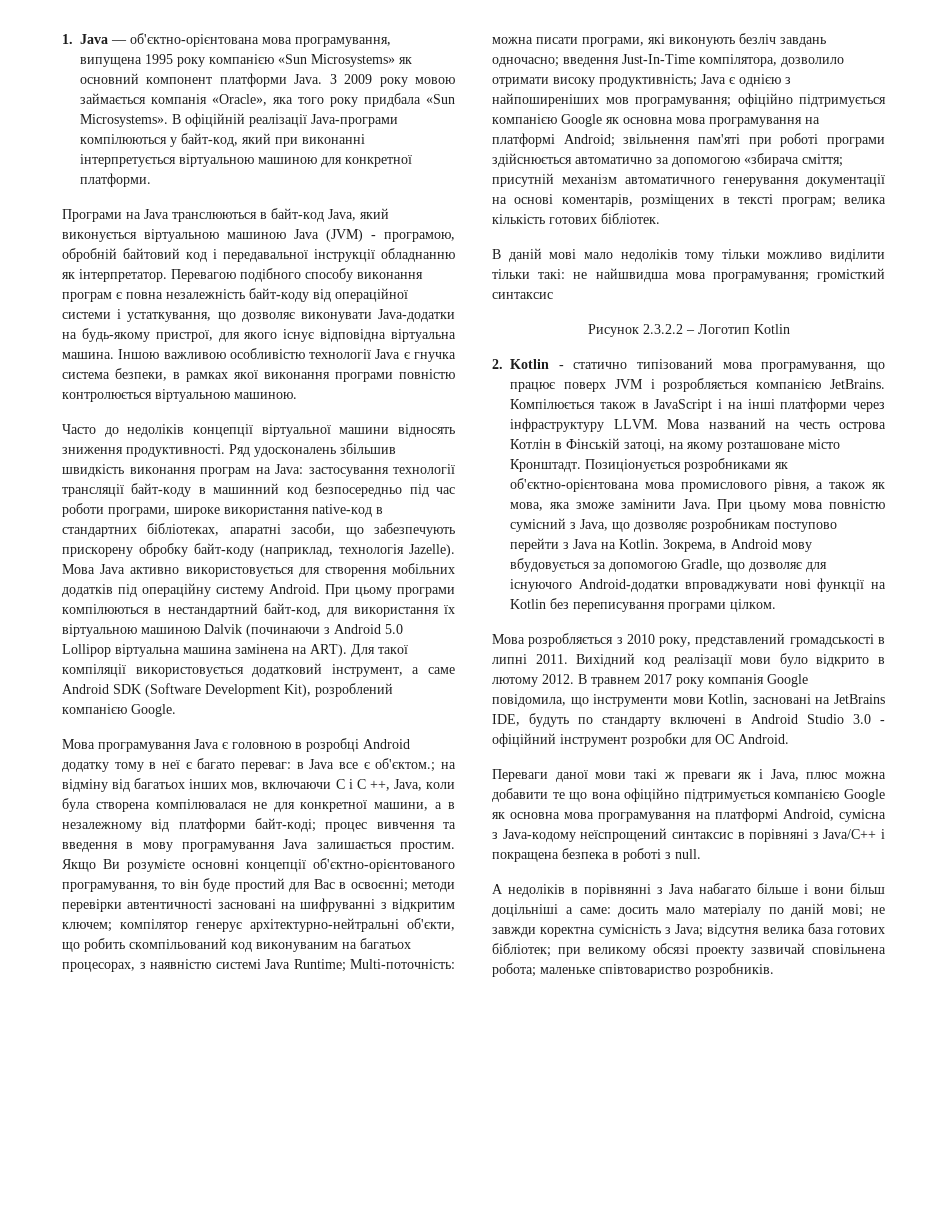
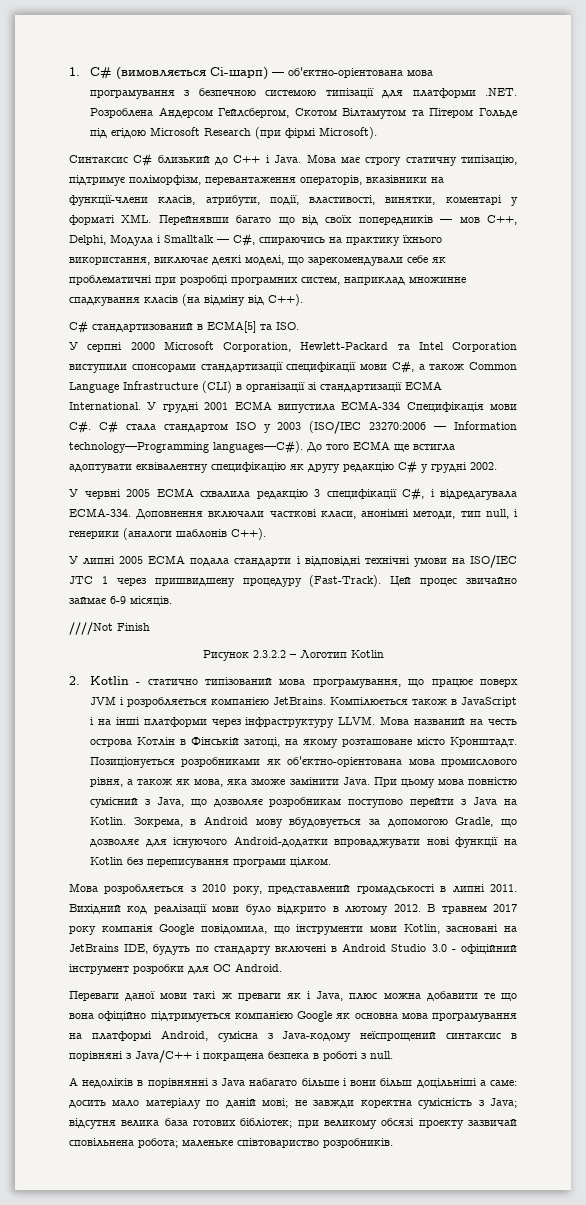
[80,33,391,47] [80,54,412,67] [80,73,456,87] [80,93,455,107] [80,113,398,127] [80,133,365,147] [80,154,412,167] [80,173,151,187] [62,208,389,222] [62,229,455,242] [62,248,455,262] [62,268,423,282] [62,288,408,302] [62,309,455,322] [62,328,456,342] [62,348,456,362] [62,368,455,382] [62,389,297,402] [62,424,455,437] [62,443,396,457] [62,464,455,477] [62,483,455,497] [62,503,383,517] [62,523,455,537] [62,543,455,557] [62,563,455,577] [62,583,455,597] [62,603,455,617] [62,624,403,637] [62,644,408,657] [62,663,456,677] [62,683,393,697] [62,704,176,717] [62,738,410,752] [62,758,457,772] [62,778,455,792] [62,798,455,812] [62,818,456,832] [62,839,455,852] [62,858,455,872] [62,878,456,892] [62,898,455,912] [62,918,455,932] [62,938,411,952] [62,959,455,972] [492,33,826,47] [492,54,844,67] [492,74,791,87] [492,93,886,107] [492,114,820,127] [492,133,885,147] [492,153,843,167] [492,173,885,187] [492,194,886,207] [492,213,660,224] [492,248,885,262] [492,268,885,282] [492,292,553,299] Java — об'єктно-орієнтована мова програмування, випущена 1995 року компанією «Sun Microsystems» як основний компонент платформи Java. З 2009 року мовою займається компанія «Oracle», яка того року придбала «Sun Microsystems». В офіційній реалізації Java-програми компілюються у байт-код, який при виконанні інтерпретується віртуальною машиною для конкретної платформи. // Програми на Java транслюються в байт-код Java, який виконується віртуальною машиною Java (JVM) - програмою, обробній байтовий код і передавальної інструкції обладнанню як інтерпретатор. Перевагою подібного способу виконання програм є повна незалежність байт-коду від операційної системи і устаткування, що дозволяє виконувати Java-додатки на будь-якому пристрої, для якого існує відповідна віртуальна машина. Іншою важливою особливістю технології Java є гнучка система безпеки, в рамках якої виконання програми повністю контролюється віртуальною машиною. // Часто до недоліків концепції віртуальної машини відносять зниження продуктивності. Ряд удосконалень збільшив швидкість виконання програм на Java: застосування технології трансляції байт-коду в машинний код безпосередньо під час роботи програми, широке використання native-код в стандартних бібліотеках, апаратні засоби, що забезпечують прискорену обробку байт-коду (наприклад, технологія Jazelle). Мова Java активно використовується для створення мобільних додатків під операційну систему Android. При цьому програми компілюються в нестандартний байт-код, для використання їх віртуальною машиною Dalvik (починаючи з Android 5.0 Lollipop віртуальна машина замінена на ART). Для такої компіляції використовується додатковий інструмент, а саме Android SDK (Software Development Kit), розроблений компанією Google. // Мова програмування Java є головною в розробці Android додатку тому в неї є багато переваг: в Java все є об'єктом.; на відміну від багатьох інших мов, включаючи C і C ++, Java, коли була створена компілювалася не для конкретної машини, а в незалежному від платформи байт-коді; процес вивчення та введення в мову програмування Java залишається простим. Якщо Ви розумієте основні концепції об'єктно-орієнтованого програмування, то він буде простий для Вас в освоєнні; методи перевірки автентичності засновані на шифруванні з відкритим ключем; компілятор генерує архітектурно-нейтральні об'єкти, що робить скомпільований код виконуваним на багатьох процесорах, з наявністю системі Java Runtime; Multi-поточність: можна писати програми, які виконують безліч завдань одночасно; введення Just-In-Time компілятора, дозволило отримати високу продуктивність; Java є однією з найпоширеніших мов програмування; офіційно підтримується компанією Google як основна мова програмування на платформі Android; звільнення пам'яті при роботі програми здійснюється автоматично за допомогою «збирача сміття; присутній механізм автоматичного генерування документації на основі коментарів, розміщених в тексті програм; велика кількість готових бібліотек. // В даній мові мало недоліків тому тільки можливо виділити тільки такі: не найшвидша мова програмування; громісткий синтаксис -> [89,67,433,80] [89,88,517,99] [89,107,517,119] [89,127,377,139] [69,153,518,167] [69,175,444,186] [69,195,518,206] [69,214,517,225] [69,233,442,247] [69,255,446,266] [69,275,466,285] [69,294,303,306] [69,320,299,334] [69,341,517,352] [69,360,517,374] [69,381,442,393] [69,401,517,413] [69,420,517,434] [69,440,455,454] [69,460,497,474] [69,487,517,501] [69,508,518,519] [69,528,266,540] [69,555,517,568] [69,575,517,587] [69,596,172,606] [69,622,150,635] C# (вимовляється Сі-шарп) — об'єктно-орієнтована мова програмування з безпечною системою типізації для платформи .NET. Розроблена Андерсом Гейлсбергом, Скотом Вілтамутом та Пітером Гольде під егідою Microsoft Research (при фірмі Microsoft). // Синтаксис C# близький до С++ і Java. Мова має строгу статичну типізацію, підтримує поліморфізм, перевантаження операторів, вказівники на функції-члени класів, атрибути, події, властивості, винятки, коментарі у форматі XML. Перейнявши багато що від своїх попередників — мов С++, Delphi, Модула і Smalltalk — С#, спираючись на практику їхнього використання, виключає деякі моделі, що зарекомендували себе як проблематичні при розробці програмних систем, наприклад множинне спадкування класів (на відміну від C++). // C# стандартизований в ECMA[5] та ISO. // У серпні 2000 Microsoft Corporation, Hewlett-Packard та Intel Corporation виступили спонсорами стандартизації специфікації мови C#, а також Common Language Infrastructure (CLI) в організації зі стандартизації ECMA International. У грудні 2001 ECMA випустила ECMA-334 Специфікація мови C#. C# стала стандартом ISO у 2003 (ISO/IEC 23270:2006 — Information technology—Programming languages—C#). До того ECMA ще встигла адоптувати еквівалентну специфікацію як другу редакцію C# у грудні 2002. // У червні 2005 ECMA схвалила редакцію 3 специфікації C#, і відредагувала ECMA-334. Доповнення включали часткові класи, анонімні методи, тип null, і генерики (аналоги шаблонів C++). // У липні 2005 ECMA подала стандарти і відповідні технічні умови на ISO/IEC JTC 1 через пришвидшену процедуру (Fast-Track). Цей процес звичайно займає 6-9 місяців. // ////Not Finish

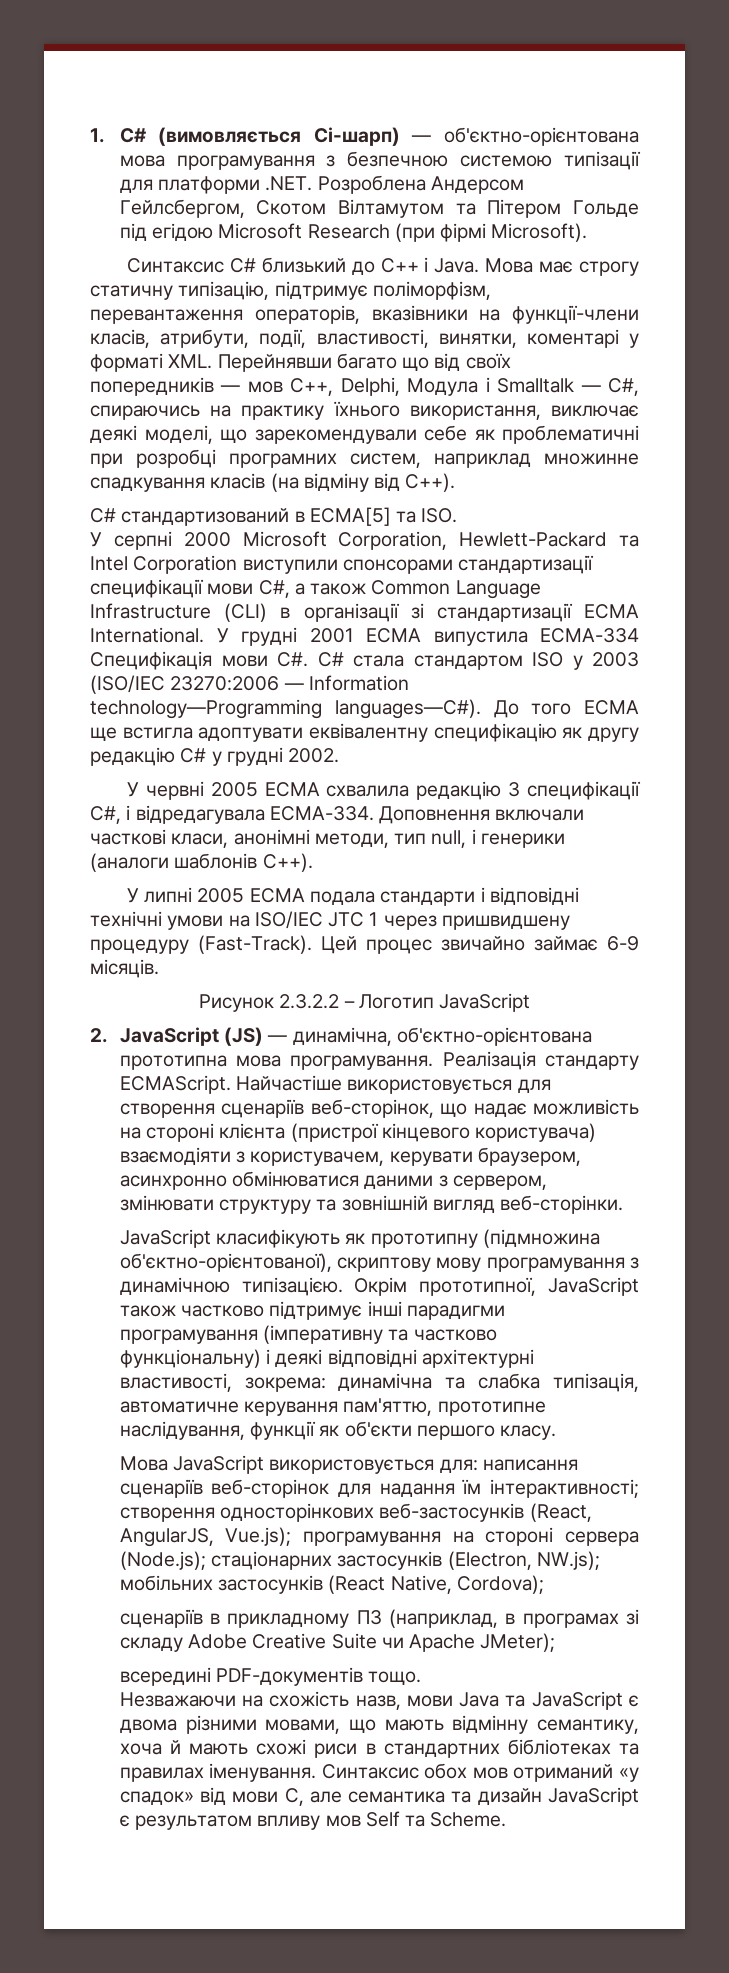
[69,622,150,635] // ////Not Finish -> (159, 968) none
[350,650,384,658] Kotlin -> [439,993,531,1012] JavaScript
[89,676,518,688] [89,696,517,707] [89,716,517,728] [89,737,517,748] [89,756,517,768] [89,777,518,788] [89,797,517,808] [89,816,517,828] [89,836,518,848] [89,857,331,868] [69,883,518,895] [69,904,517,915] [69,924,517,935] [69,943,517,955] [69,963,282,975] [69,991,517,1001] [69,1011,517,1022] [69,1030,517,1042] [69,1050,393,1063] [69,1077,517,1088] [69,1098,517,1109] [69,1118,517,1129] [69,1138,393,1148] Kotlin - статично типізований мова програмування, що працює поверх JVM і розробляється компанією JetBrains. Компілюється також в JavaScript і на інші платформи через інфраструктуру LLVM. Мова названий на честь острова Котлін в Фінській затоці, на якому розташоване місто Кронштадт. Позиціонується розробниками як об'єктно-орієнтована мова промислового рівня, а також як мова, яка зможе замінити Java. При цьому мова повністю сумісний з Java, що дозволяє розробникам поступово перейти з Java на Kotlin. Зокрема, в Android мову вбудовується за допомогою Gradle, що дозволяє для існуючого Android-додатки впроваджувати нові функції на Kotlin без переписування програми цілком. // Мова розробляється з 2010 року, представлений громадськості в липні 2011. Вихідний код реалізації мови було відкрито в лютому 2012. В травнем 2017 року компанія Google повідомила, що інструменти мови Kotlin, засновані на JetBrains IDE, будуть по стандарту включені в Android Studio 3.0 - офіційний інструмент розробки для ОС Android. // Переваги даної мови такі ж преваги як і Java, плюс можна добавити те що вона офіційно підтримується компанією Google як основна мова програмування на платформі Android, сумісна з Java-кодому неїспрощений синтаксис в порівняні з Java/C++ і покращена безпека в роботі з null. // А недоліків в порівнянні з Java набагато більше і вони більш доцільніші а саме: досить мало матеріалу по даній мові; не завжди коректна сумісність з Java; відсутня велика база готових бібліотек; при великому обсязі проекту зазвичай сповільнена робота; маленьке співтовариство розробників. -> [119,1027,592,1046] [119,1051,639,1070] [119,1075,551,1094] [119,1099,639,1118] [119,1123,597,1142] [119,1147,581,1166] [119,1171,547,1190] [119,1195,624,1214] [119,1229,600,1248] [119,1253,640,1272] [119,1277,639,1296] [119,1301,505,1320] [119,1325,497,1344] [119,1349,534,1368] [119,1373,639,1392] [119,1398,546,1416] [119,1421,557,1440] [119,1455,578,1474] [119,1479,640,1498] [119,1503,592,1522] [119,1527,639,1547] [119,1551,600,1570] [119,1575,544,1594] [119,1609,639,1628] [119,1633,556,1652] [119,1667,422,1686] [119,1691,639,1710] [119,1715,639,1734] [119,1739,639,1758] [119,1763,639,1782] [119,1787,639,1806] [119,1811,507,1830] JavaScript (JS) — динамічна, об'єктно-орієнтована прототипна мова програмування. Реалізація стандарту ECMAScript. Найчастіше використовується для створення сценаріїв веб-сторінок, що надає можливість на стороні клієнта (пристрої кінцевого користувача) взаємодіяти з користувачем, керувати браузером, асинхронно обмінюватися даними з сервером, змінювати структуру та зовнішній вигляд веб-сторінки. // JavaScript класифікують як прототипну (підмножина об'єктно-орієнтованої), скриптову мову програмування з динамічною типізацією. Окрім прототипної, JavaScript також частково підтримує інші парадигми програмування (імперативну та частково функціональну) і деякі відповідні архітектурні властивості, зокрема: динамічна та слабка типізація, автоматичне керування пам'яттю, прототипне наслідування, функції як об'єкти першого класу. // Мова JavaScript використовується для: написання сценаріїв веб-сторінок для надання їм інтерактивності; створення односторінкових веб-застосунків (React, AngularJS, Vue.js); програмування на стороні сервера (Node.js); стаціонарних застосунків (Electron, NW.js); мобільних застосунків (React Native, Cordova); // сценаріїв в прикладному ПЗ (наприклад, в програмах зі складу Adobe Creative Suite чи Apache JMeter); // всередині PDF-документів тощо. // Незважаючи на схожість назв, мови Java та JavaScript є двома різними мовами, що мають відмінну семантику, хоча й мають схожі риси в стандартних бібліотеках та правилах іменування. Синтаксис обох мов отриманий «у спадок» від мови С, але семантика та дизайн JavaScript є результатом впливу мов Self та Scheme.

